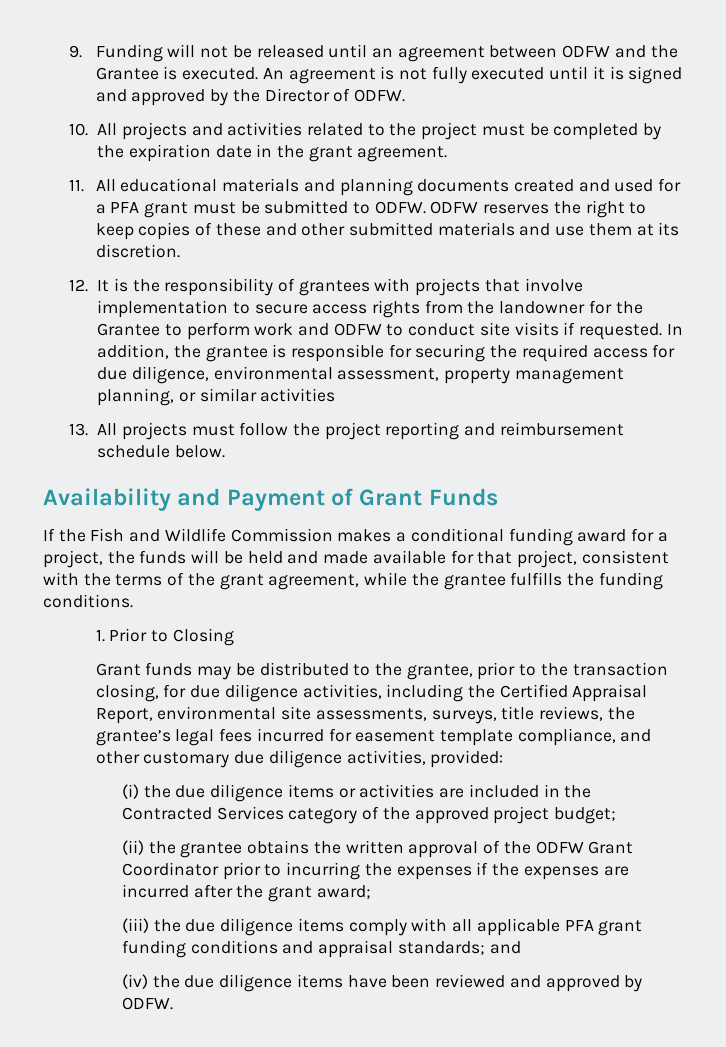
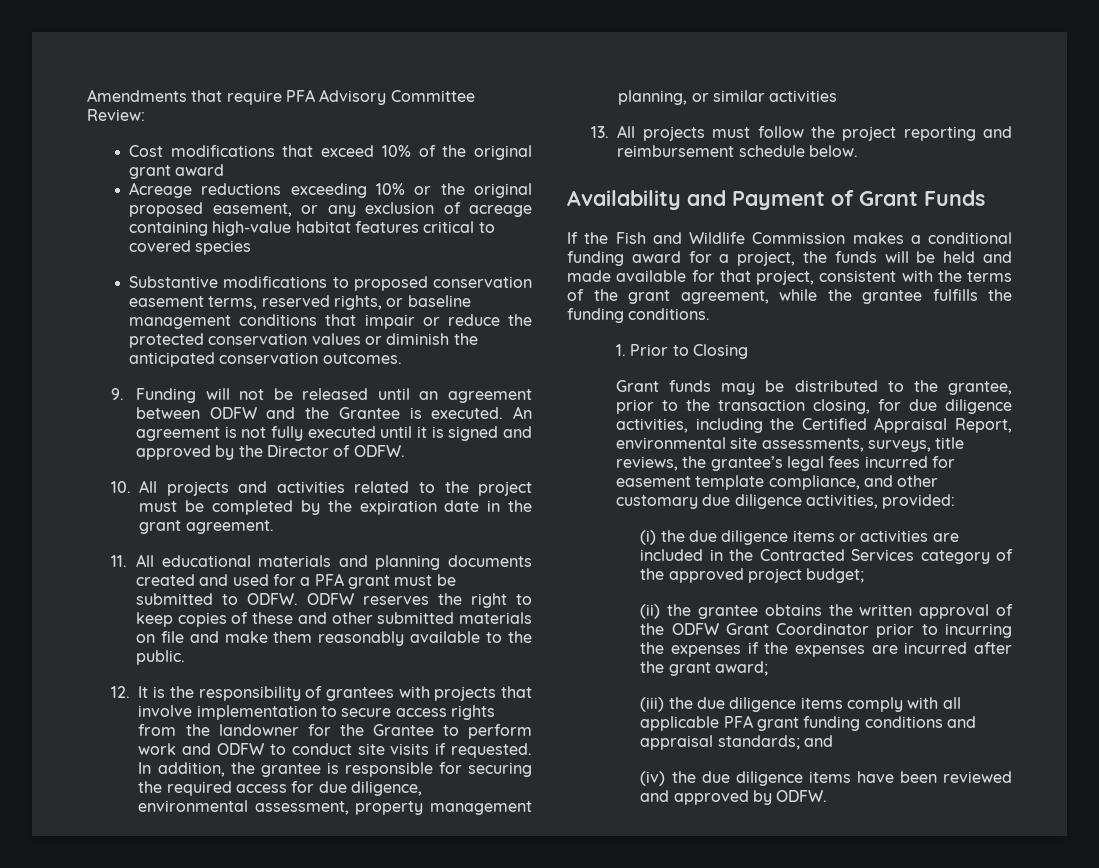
(69, 51) none -> [87,89,475,105] [87,109,145,121] [129,145,532,160] [129,164,225,179] [129,182,532,198] [129,202,532,217] [129,221,495,236] [129,240,252,255] [129,276,532,291] [129,295,471,310] [129,314,532,329] [129,333,478,348] [129,352,402,367] Amendments that require PFA Advisory Committee Review: // Cost modifications that exceed 10% of the original grant award // Acreage reductions exceeding 10% or the original proposed easement, or any exclusion of acreage containing high-value habitat features critical to covered species // Substantive modifications to proposed conservation easement terms, reserved rights, or baseline management conditions that impair or reduce the protected conservation values or diminish the anticipated conservation outcomes. //
[519,222,680,236] [95,244,180,258] and use them at its discretion. -> [135,631,532,646] [135,650,185,665] on file and make them reasonably available to the public.

